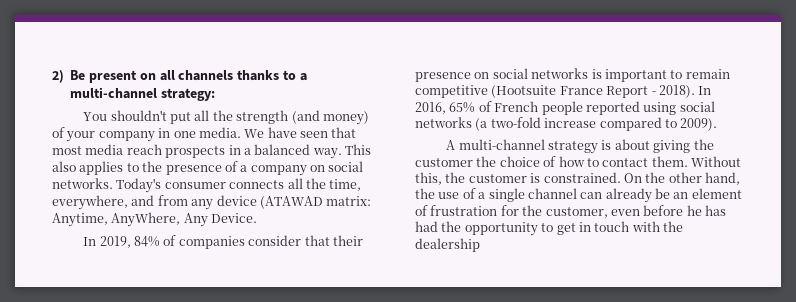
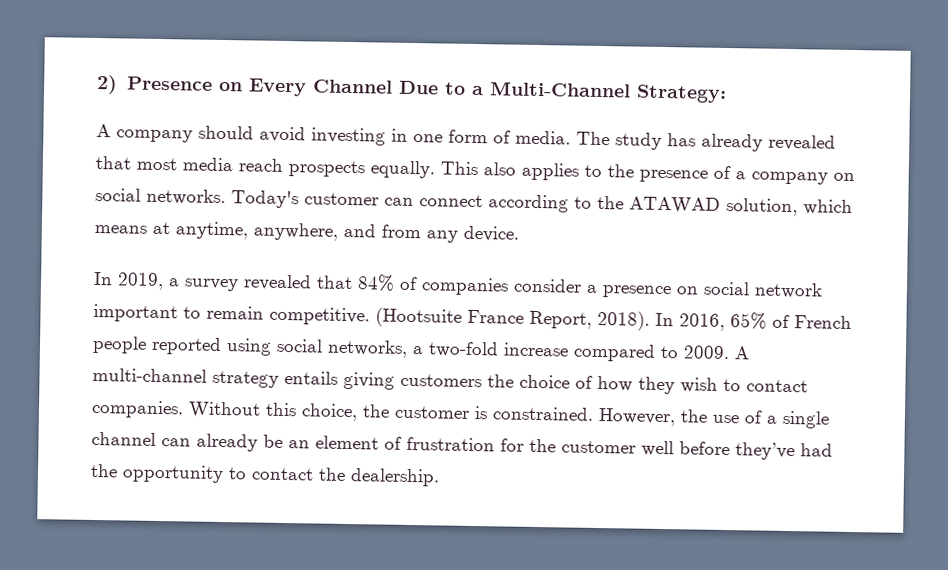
[70,70,307,83] [70,87,216,101] [83,110,369,125] [52,127,328,142] Be present on all channels thanks to a multi-channel strategy: // You shouldn't put all the strength (and money) of your company in one media. We have seen -> [126,76,727,103] [96,123,836,152] Presence on Every Channel Due to a Multi-Channel Strategy: // A company should avoid investing in one form of media. The study has already revealed
[228,144,342,159] in a balanced way. -> [370,160,435,179] equally.
[164,178,362,191] [52,195,372,210] [52,212,258,227] [83,236,131,248] consumer connects all the time, everywhere, and from any device (ATAWAD matrix: Anytime, AnyWhere, Any Device. // In 2019, -> [304,192,853,217] [94,221,519,243] [93,271,353,292] customer can connect according to the ATAWAD solution, which means at anytime, anywhere, and from any device. // In 2019, a survey revealed that
[304,235,363,246] that their -> [586,284,598,293] a
[531,68,602,79] networks is -> [754,282,823,299] network
[415,85,488,98] competitive -> [269,306,370,326] competitive.
[606,86,656,98] Report - -> [529,310,592,329] Report,
[415,117,488,131] networks (a -> [327,339,424,358] networks, a
[680,118,718,131] 2009). // -> [683,345,730,360] 2009.
[601,139,714,153] [415,156,741,167] [415,172,740,185] is about giving the customer the choice of how to contact them. Without this, the customer is constrained. On the other hand, -> [284,371,808,395] [91,399,676,427] entails giving customers the choice of how they wish to contact companies. Without this choice, the customer is constrained. However,
[545,205,726,218] [415,221,683,236] [415,238,480,252] customer, even before he has had the opportunity to get in touch with the dealership -> [561,440,833,461] [90,463,440,487] customer well before they’ve had the opportunity to contact the dealership.

